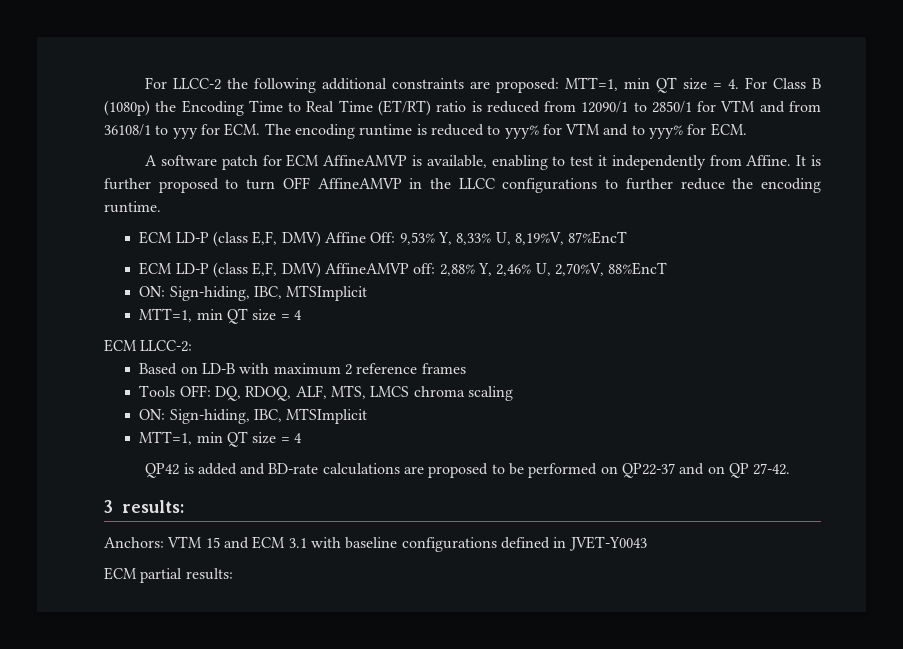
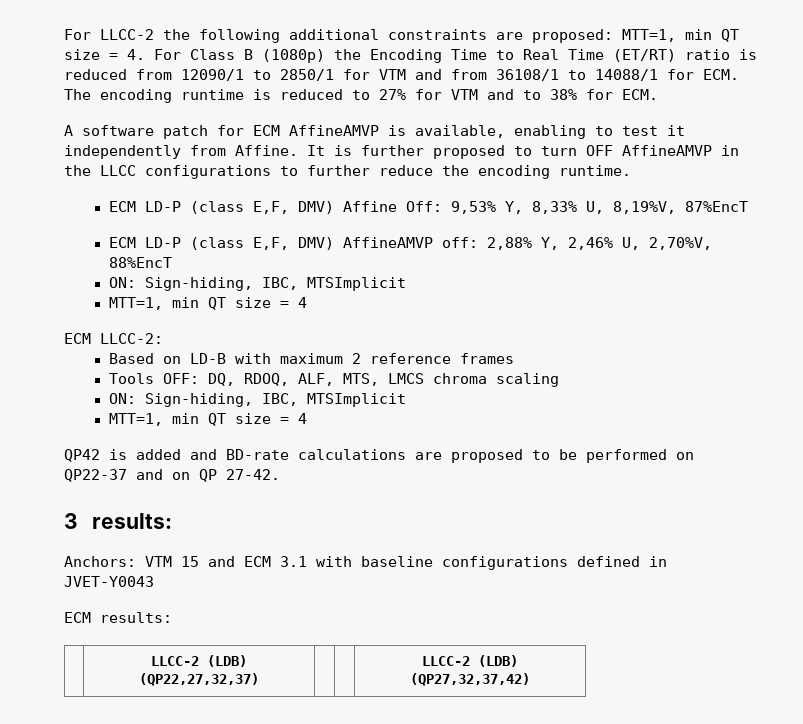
[172,128,198,139] yyy -> [595,69,658,81] 14088/1
[504,125,539,139] yyy% -> [379,89,406,100] 27%
[649,125,684,139] yyy% -> [550,89,577,100] 38%
[140,568,233,583] partial results: -> [100,612,172,623] [151,655,247,667] [139,673,259,686] [422,655,518,667] [410,673,530,686] results: // | LLCC-2 (LDB) (QP22,27,32,37) | | | LLCC-2 (LDB) (QP27,32,37,42)

